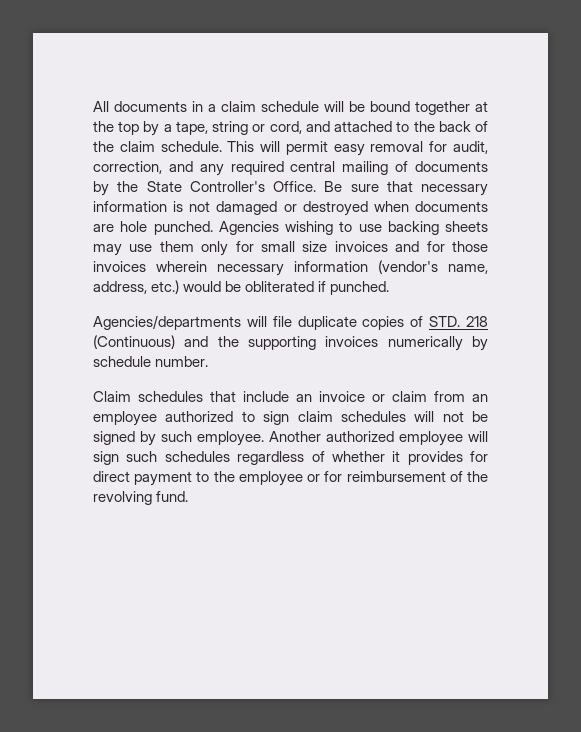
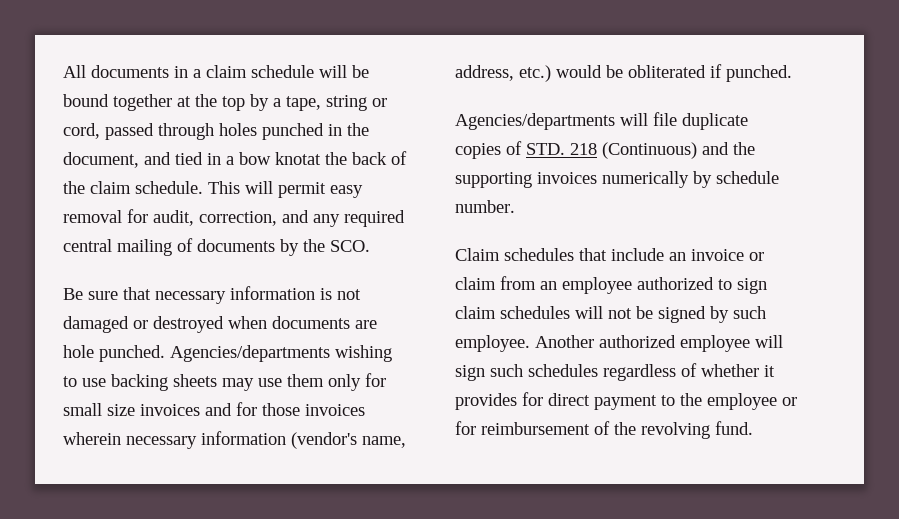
[305,121,410,132] and attached to -> [105,123,369,140] [63,152,321,168] passed through holes punched in the document, and tied in a bow knotat
[146,181,316,192] State Controller's Office. -> [330,240,370,252] SCO. //
[218,221,279,235] Agencies -> [170,345,330,362] Agencies/departments

